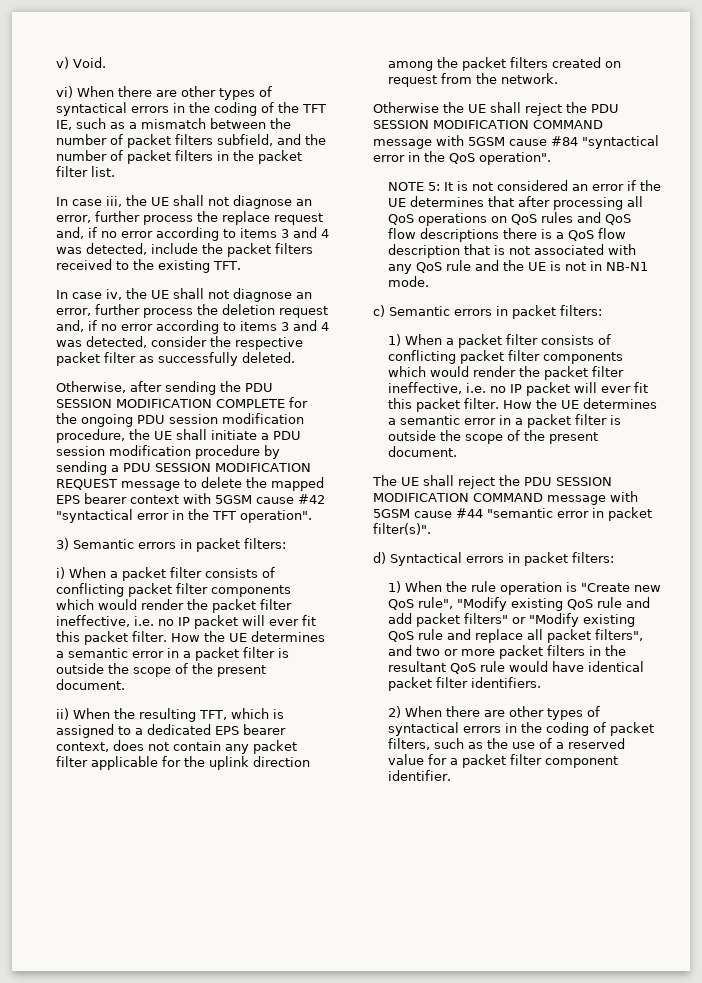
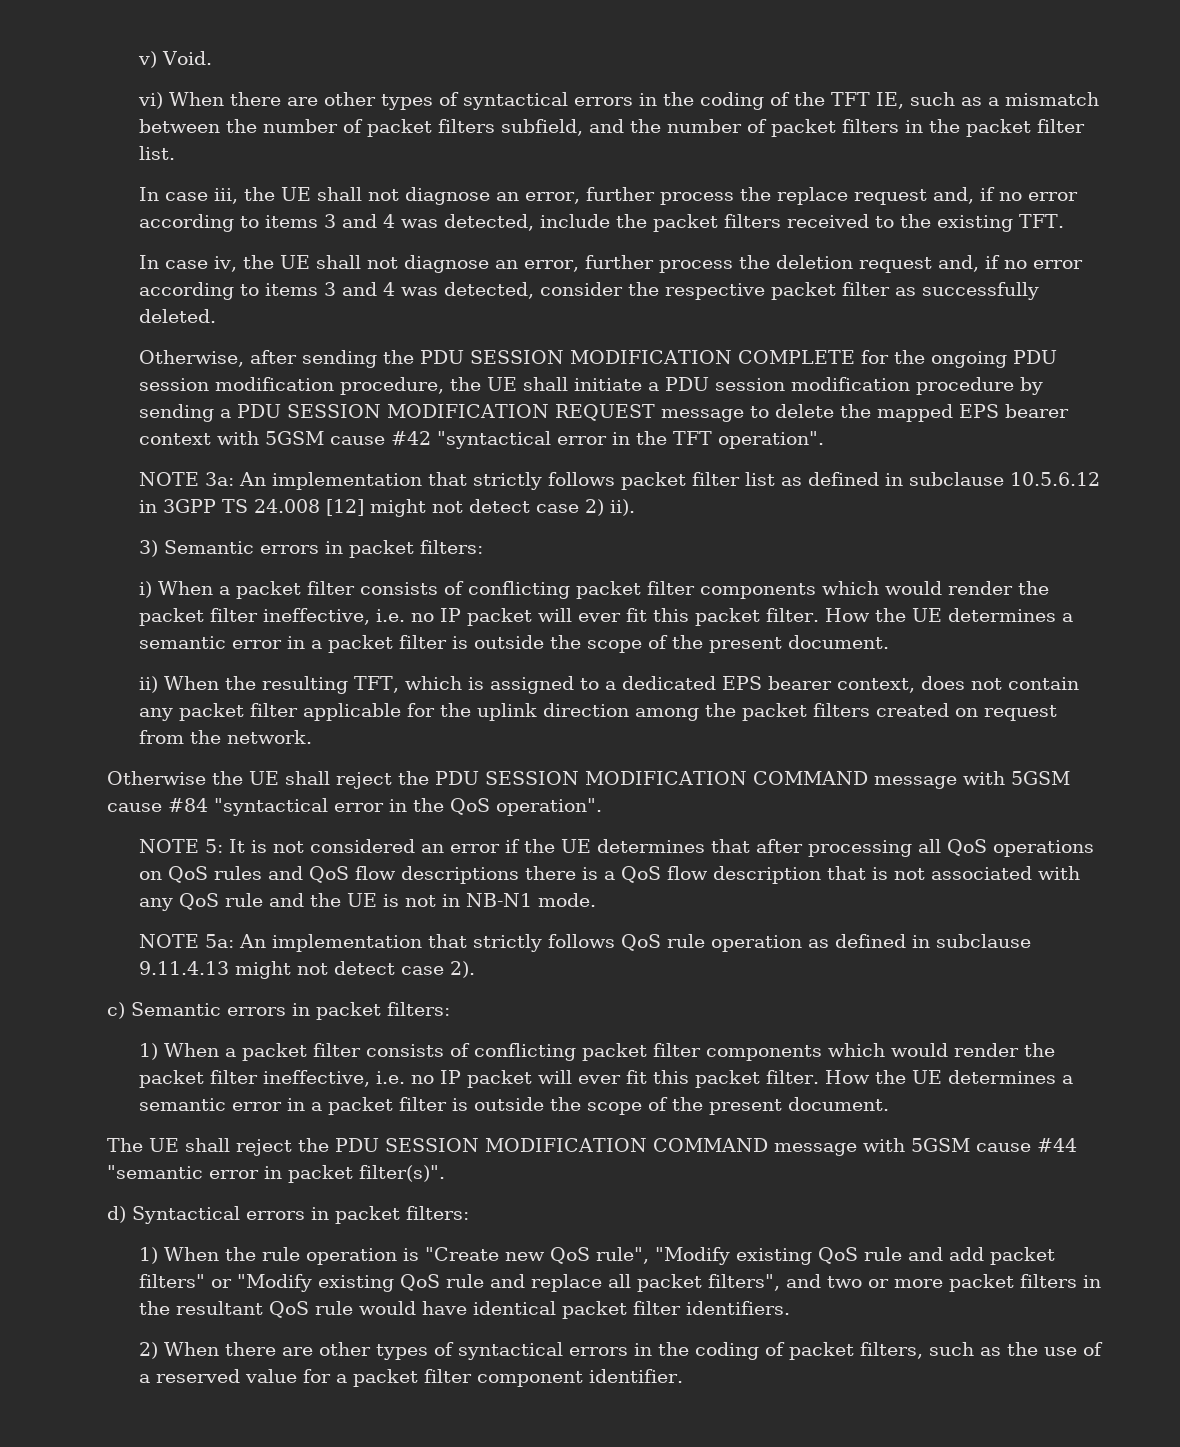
(312, 516) none -> [139,472,1101,490] [139,499,636,517] // NOTE 3a: An implementation that strictly follows packet filter list as defined in subclause 10.5.6.12 in 3GPP TS 24.008 [12] might not detect case 2) ii).
(429, 281) none -> [139,934,1032,952] [139,961,476,979] // NOTE 5a: An implementation that strictly follows QoS rule operation as defined in subclause 9.11.4.13 might not detect case 2).

